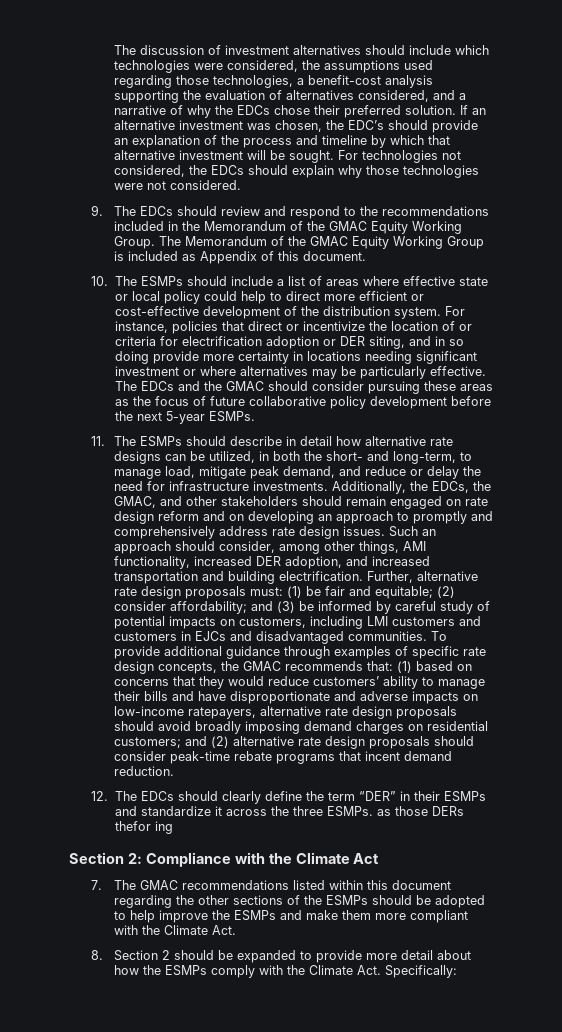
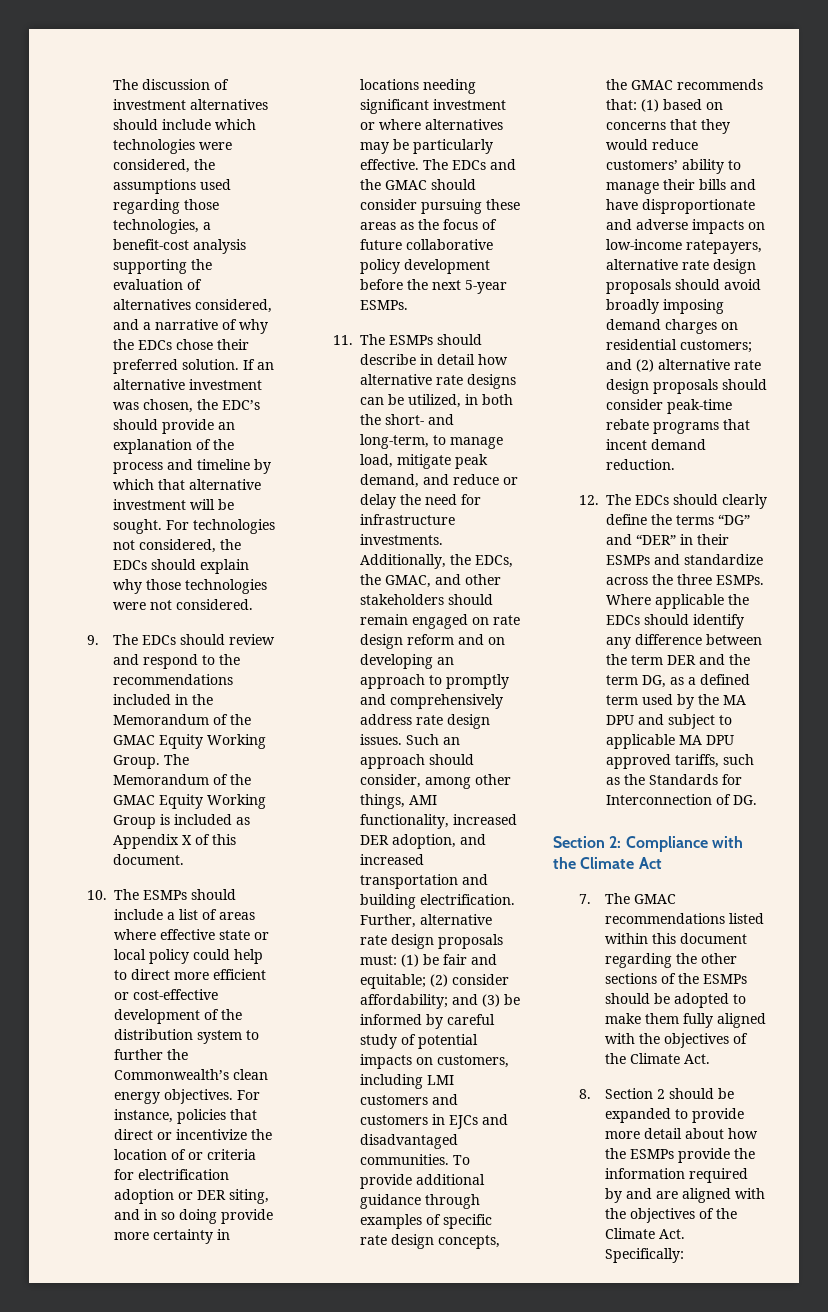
(257, 257) none -> [181,835,192,845] X
[393,307,441,319] system. -> [196,1030,259,1044] [113,1049,188,1060] [113,1069,268,1080] [113,1089,233,1104] system to further the Commonwealth’s clean energy objectives.
[327,792,355,801] term -> [675,514,750,525] [605,534,632,545] terms “DG” and
[214,806,222,816] it -> (763, 559) none
[376,806,464,816] [114,821,173,834] as those DERs thefor ing -> [605,594,749,609] [605,614,744,629] [605,634,762,649] [605,654,750,665] [605,674,750,688] [605,694,746,709] [605,714,732,729] [605,734,734,749] [605,754,754,769] [605,774,742,785] [605,794,757,805] Where applicable the EDCs should identify any difference between the term DER and the term DG, as a defined term used by the MA DPU and subject to applicable MA DPU approved tariffs, such as the Standards for Interconnection of DG.
[129,910,468,923] [113,925,138,935] help improve the ESMPs and make them more compliant with -> [604,1013,766,1028] [604,1033,748,1048] make them fully aligned with the objectives of
[210,965,283,978] comply with -> [677,1148,755,1163] [604,1168,748,1183] [604,1188,765,1203] [604,1208,714,1223] provide the information required by and are aligned with the objectives of

